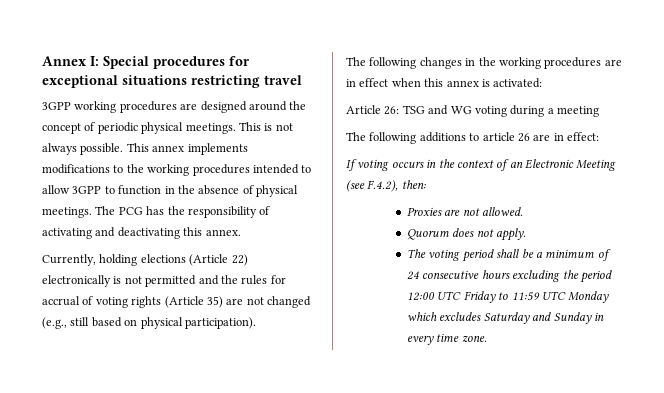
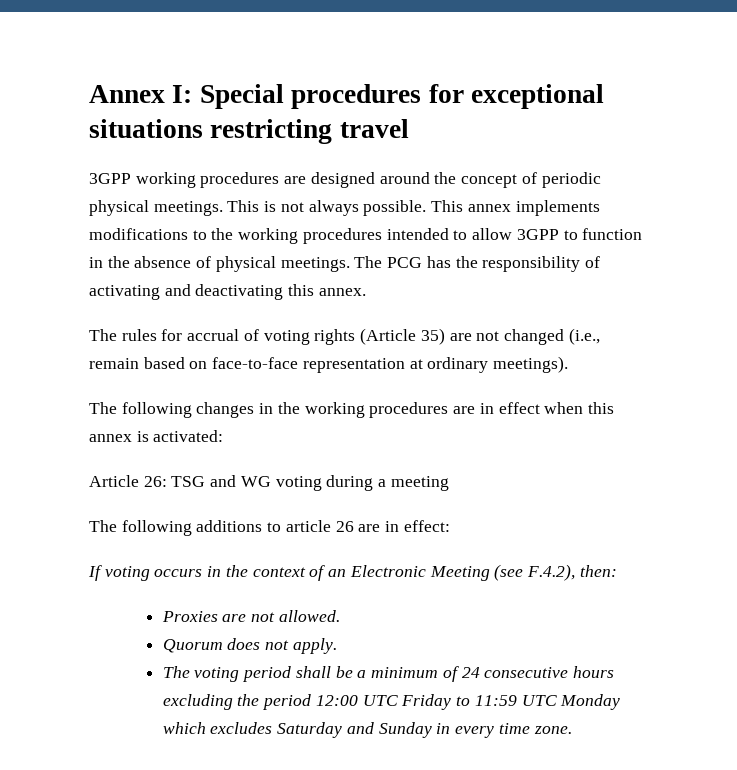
[42,254,248,266] [42,275,238,287] Currently, holding elections (Article 22) electronically is not permitted and the -> [89,329,117,341] The
[42,317,256,329] (e.g., still based on physical participation). -> [568,328,600,345] [89,356,569,373] (i.e., remain based on face-to-face representation at ordinary meetings).

